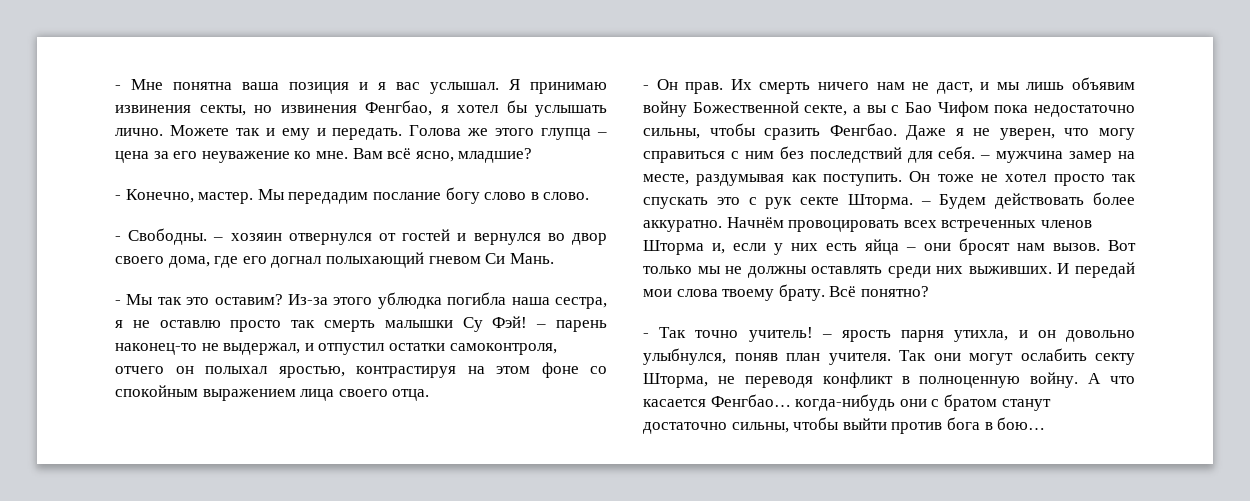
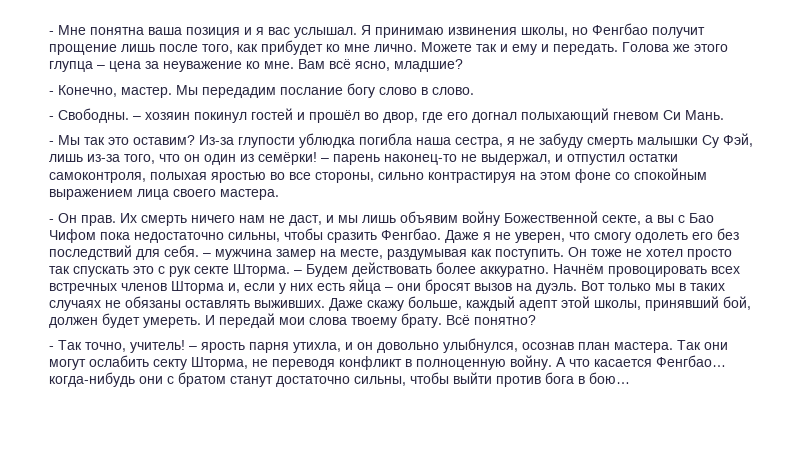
[199,100,607,117] секты, но извинения Фенгбао, я хотел бы услышать -> [521,23,705,38] [49,40,370,55] школы, но Фенгбао получит прощение лишь после того, как прибудет ко мне
[173,151,198,159] его -> (159, 65) none
[288,229,607,245] [115,256,210,268] отвернулся от гостей и вернулся во двор своего дома, -> [194,108,418,123] покинул гостей и прошёл во двор,
[333,297,373,305] этого -> [238,137,295,148] глупости
[159,316,528,332] оставлю просто так смерть малышки Су Фэй! -> [539,133,753,148] [49,152,317,165] забуду смерть малышки Су Фэй, лишь из-за того, что он один из семёрки!
[115,366,345,378] отчего он полыхал яростью, -> [150,172,424,183] полыхая яростью во все стороны, сильно
[392,389,430,401] отца. -> [220,189,279,200] мастера.
[1099,128,1135,140] [643,151,774,163] могу справиться с ним -> [594,232,713,243] смогу одолеть его
[941,220,1037,232] встреченных -> [49,283,117,294] встречных
[1017,240,1136,251] [643,266,1052,278] нам вызов. Вот только мы не должны оставлять среди них выживших. -> [474,281,725,294] [49,296,751,311] [49,313,201,328] вызов на дуэль. Вот только мы в таких случаях не обязаны оставлять выживших. Даже скажу больше, каждый адепт этой школы, принявший бой, должен будет умереть.
[695,330,739,338] точно -> [85,342,126,352] точно,
[734,353,891,365] поняв план учителя. -> [522,342,673,353] осознав план мастера.

